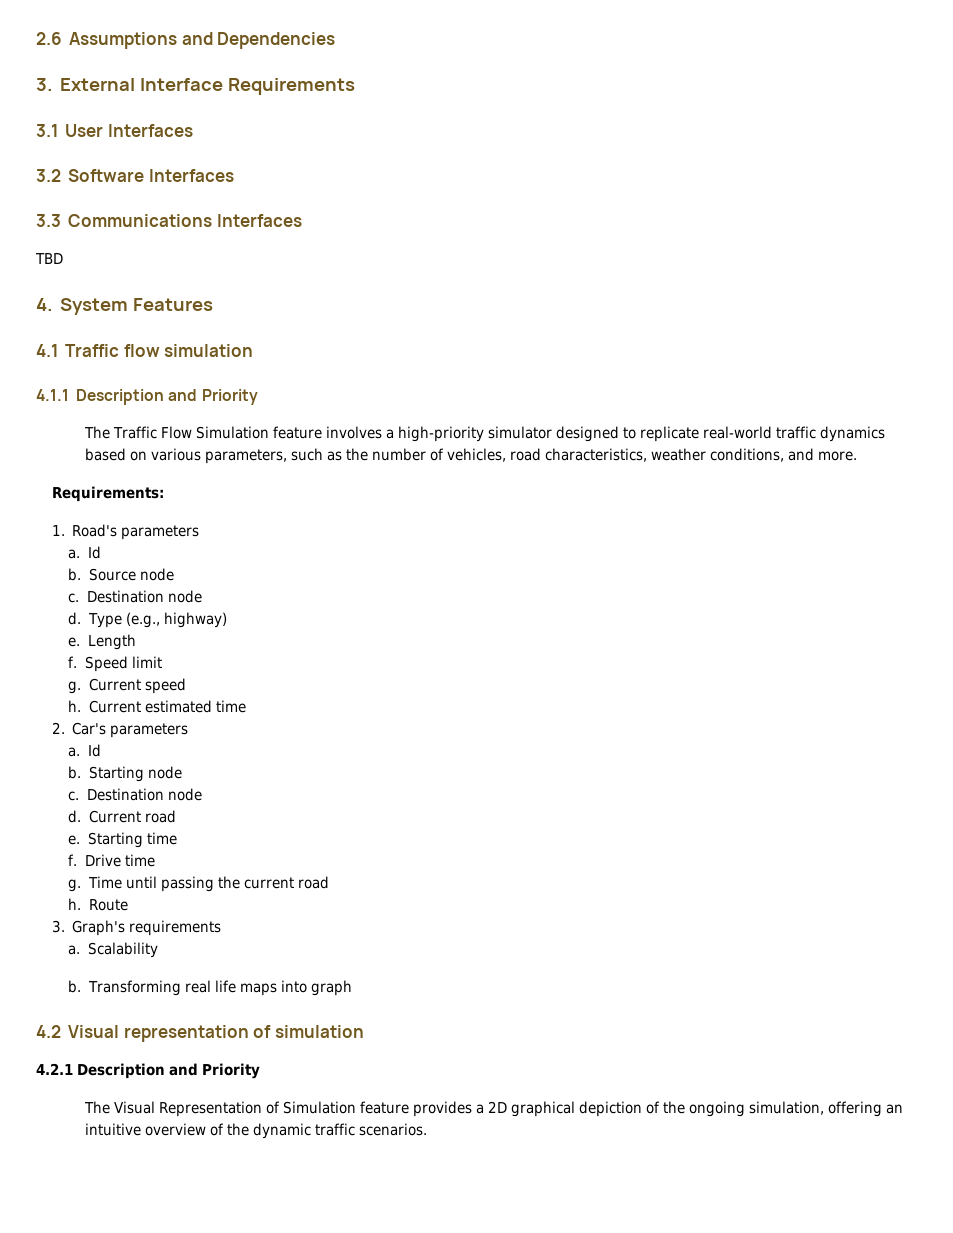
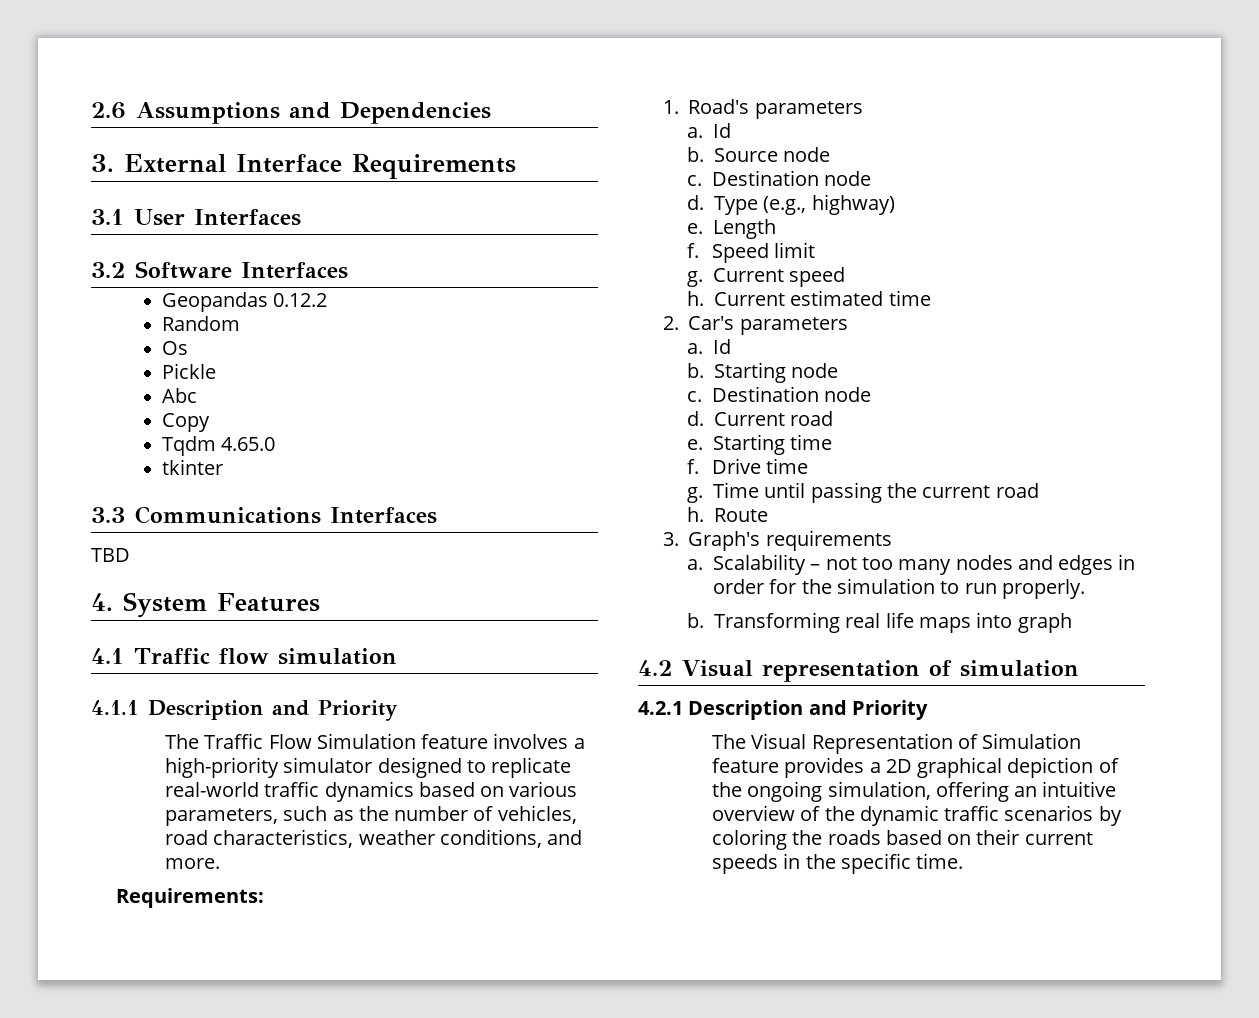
(234, 175) none -> [161,292,328,312] [161,316,240,331] [161,341,188,355] [161,363,216,379] [161,388,197,403] [161,413,210,432] [161,436,276,456] [161,459,223,475] // Geopandas 0.12.2 // Random // Os // Pickle // Abc // Copy // Tqdm 4.65.0 // tkinter
(158, 950) none -> [810,554,1136,575] [713,578,1085,599] – not too many nodes and edges in order for the simulation to run properly.
[358,1123,427,1136] scenarios. -> [1004,805,1122,826] [712,829,1093,850] [712,853,964,874] scenarios by coloring the roads based on their current speeds in the specific time.

